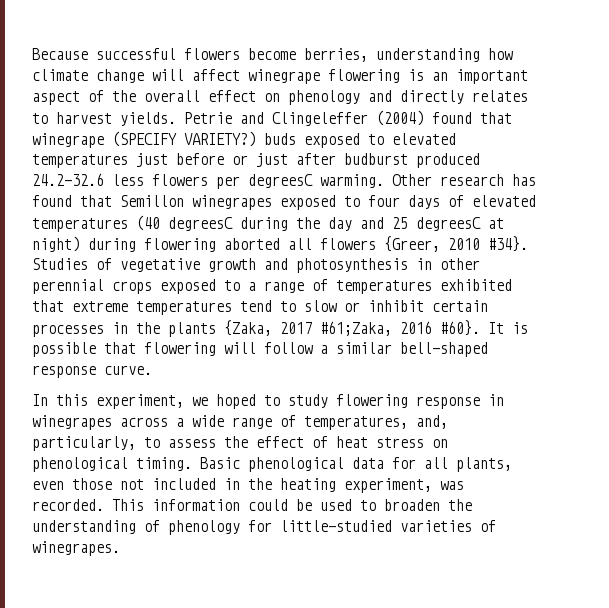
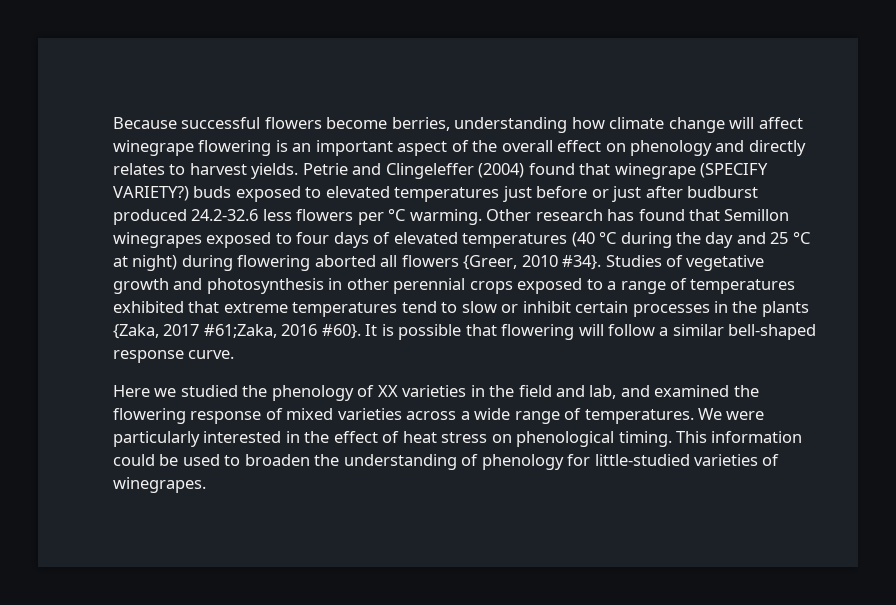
[248,174,313,188] degreesC -> [388,208,406,221] °C
[168,217,233,231] degreesC -> [599,231,617,244] °C
[416,217,481,231] degreesC -> [792,231,810,244] °C
[32,394,504,409] [32,415,112,430] In this experiment, we hoped to study flowering response in winegrapes -> [113,385,759,401] [113,408,402,424] Here we studied the phenology of XX varieties in the field and lab, and examined the flowering response of mixed varieties
[304,415,448,430] [32,436,216,451] temperatures, and, particularly, to assess -> [584,408,765,424] [113,431,300,447] temperatures. We were particularly interested in
[200,457,512,472] [32,478,464,493] [32,499,104,511] Basic phenological data for all plants, even those not included in the heating experiment, was recorded. -> (672, 439) none

